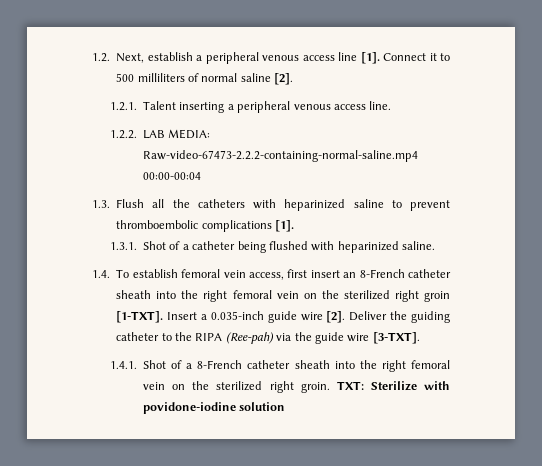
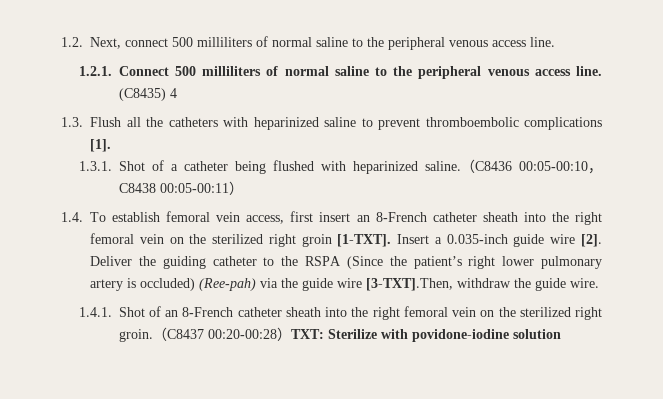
[147,52,451,64] [116,73,294,85] [109,101,234,113] establish a peripheral venous access line [1]. Connect it to 500 milliliters of normal saline [2]. // 1.2.1. Talent inserting a -> [125,36,384,47] connect 500 milliliters of normal saline to the
[109,129,211,139] [142,150,418,162] [142,172,201,180] 1.2.2. LAB MEDIA: Raw-video-67473-2.2.2-containing-normal-saline.mp4 00:00-00:04 -> [78,66,602,79] [118,88,177,101] 1.2.1. Connect 500 milliliters of normal saline to the peripheral venous access line. (C8435) 4
(435, 245) none -> [460,159,602,174] [118,181,243,195] （C8436 00:05-00:10，C8438 00:05-00:11）
[195,333,223,341] RIPA -> [305,256,602,269] [90,278,195,291] RSPA (Since the patient’s right lower pulmonary artery is occluded)
[372,332,420,344] [3-TXT]. -> [366,278,599,291] [3-TXT].Then, withdraw the guide wire.
[186,363,193,369] a -> [165,310,179,317] an
(330, 387) none -> [152,327,291,341] （C8437 00:20-00:28）

